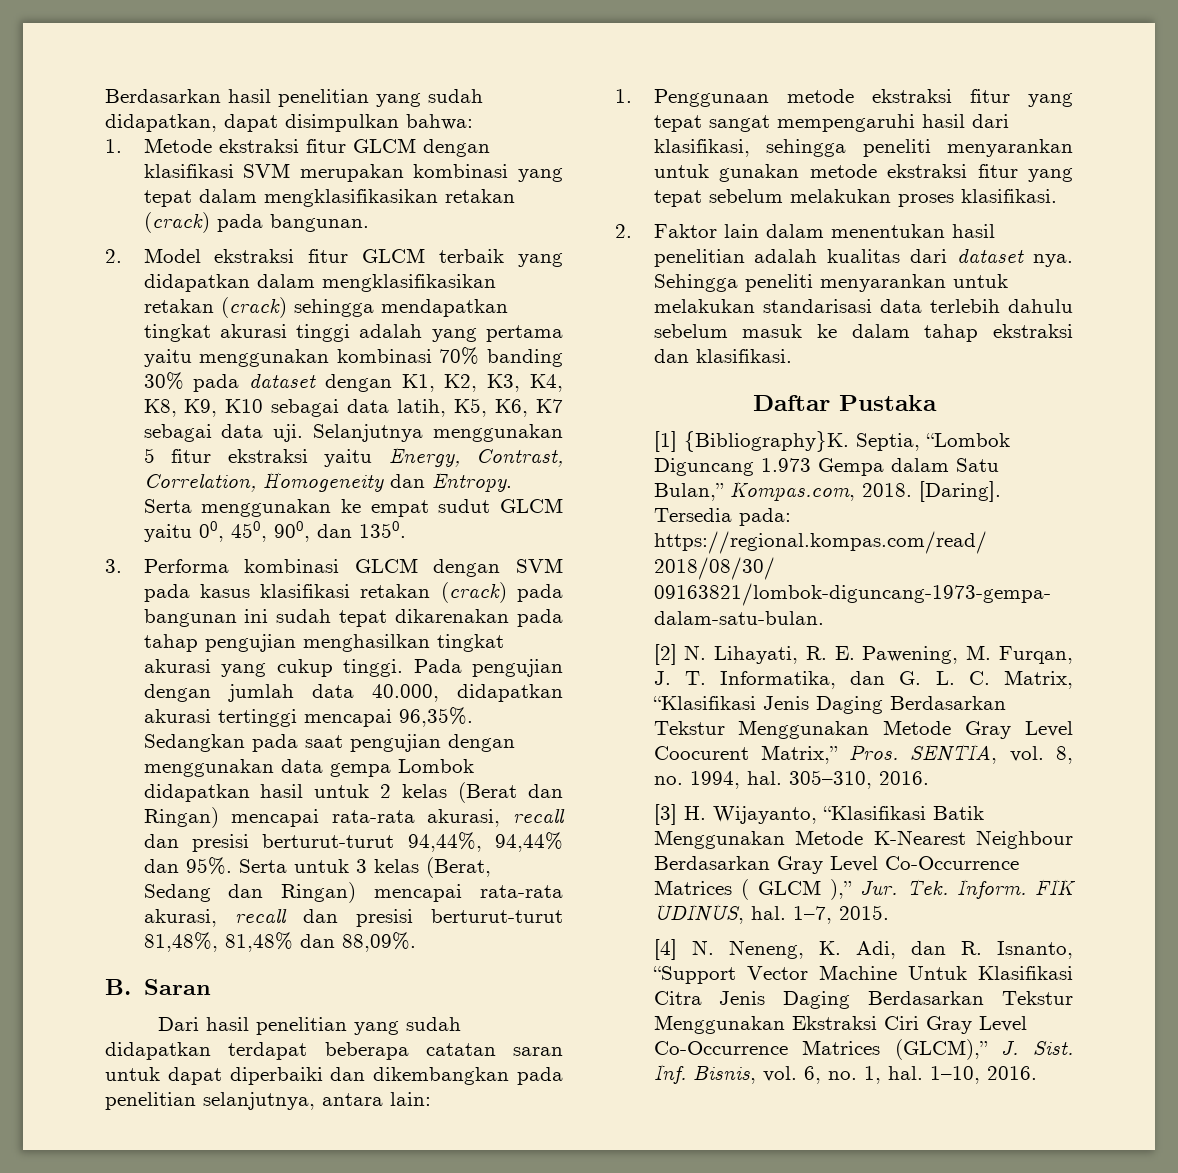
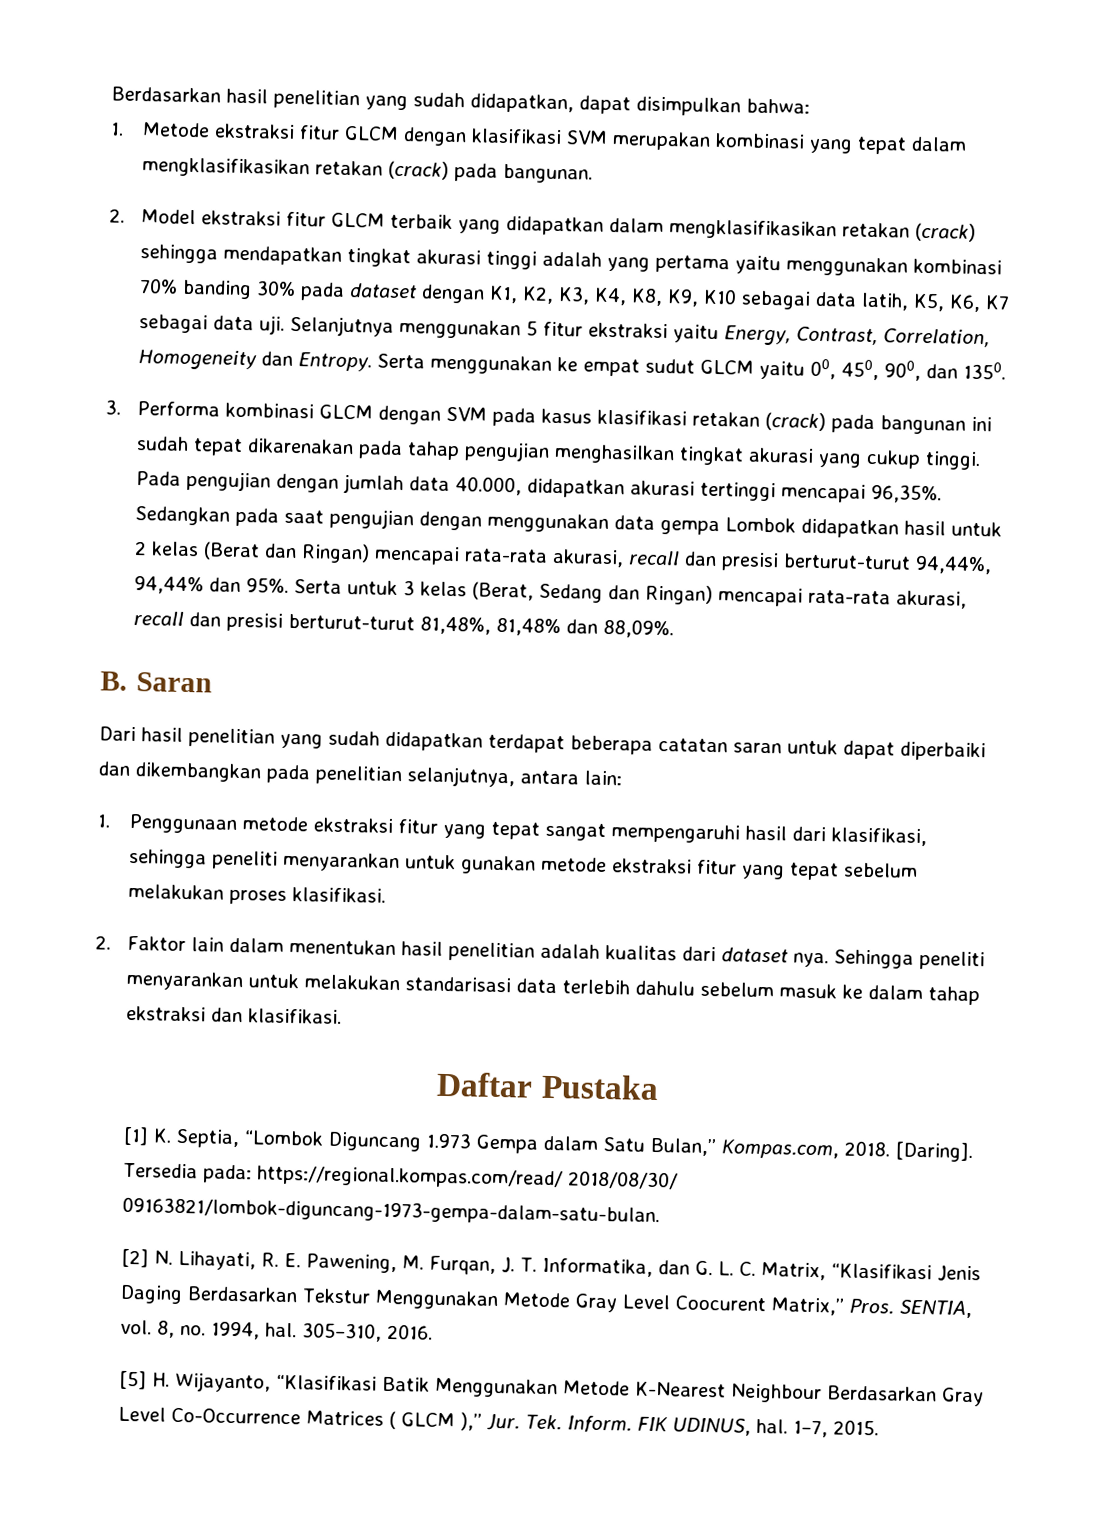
[683,431,849,452] {Bibliography}K. -> [152,1128,172,1143] K.
[653,804,677,825] [3] -> [118,1370,147,1390] [5]
[653,939,1073,960] [652,965,1073,984] [653,991,1073,1009] [653,1015,1027,1034] [653,1039,1073,1060] [653,1064,1037,1084] // [4] N. Neneng, K. Adi, dan R. Isnanto, “Support Vector Machine Untuk Klasifikasi Citra Jenis Daging Berdasarkan Tekstur Menggunakan Ekstraksi Ciri Gray Level Co-Occurrence Matrices (GLCM),” J. Sist. Inf. Bisnis, vol. 6, no. 1, hal. 1–10, 2016. -> (879, 1427) none

